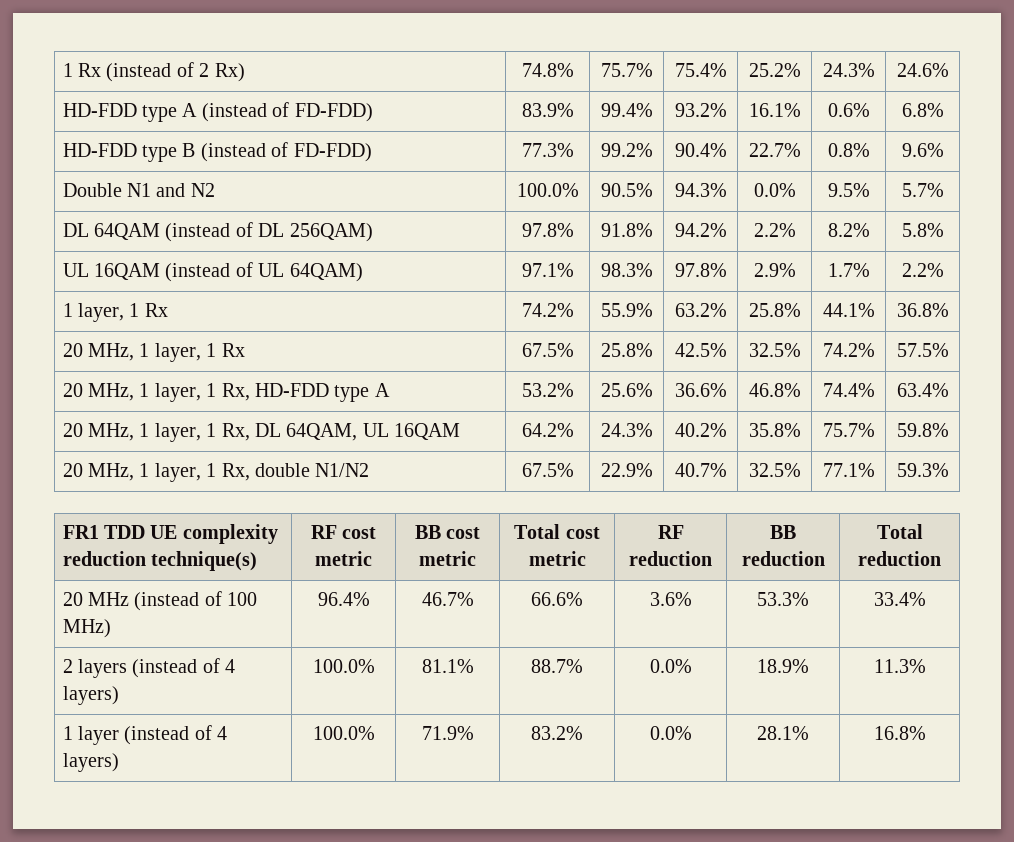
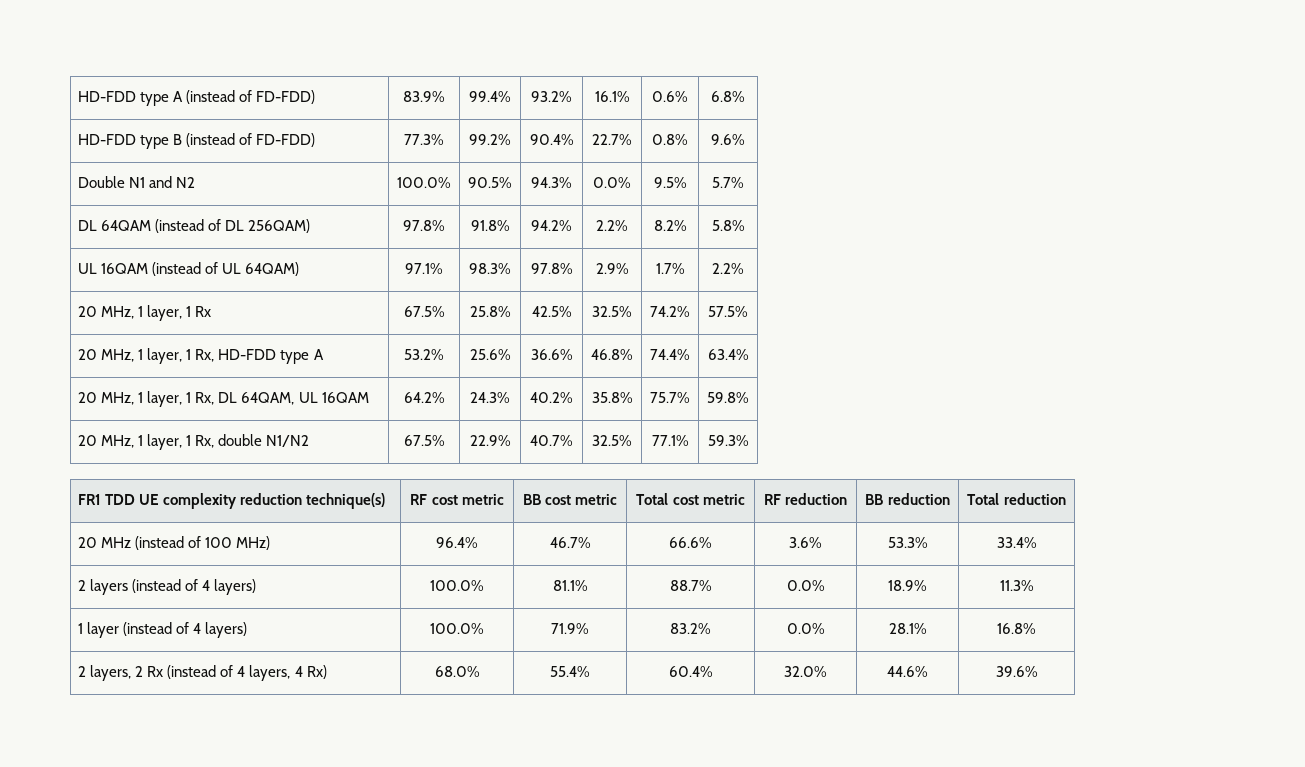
[62,62,245,82] [521,63,574,77] [600,63,653,77] [674,63,727,77] [748,63,801,77] [822,63,875,77] [896,63,949,77] 1 Rx (instead of 2 Rx) | 74.8% | 75.7% | 75.4% | 25.2% | 24.3% | 24.6% // -> (78, 96) none
[62,303,168,322] [521,303,574,317] [600,303,653,317] [674,303,727,317] [748,303,801,317] [822,303,875,317] [896,303,949,317] // 1 layer, 1 Rx | 74.2% | 55.9% | 63.2% | 25.8% | 44.1% | 36.8% -> (744, 268) none
(926, 733) none -> [78,665,327,681] [434,666,480,677] [550,666,590,677] [668,666,713,677] [784,666,827,677] [887,666,928,677] [995,666,1038,677] // 2 layers, 2 Rx (instead of 4 layers, 4 Rx) | 68.0% | 55.4% | 60.4% | 32.0% | 44.6% | 39.6%

